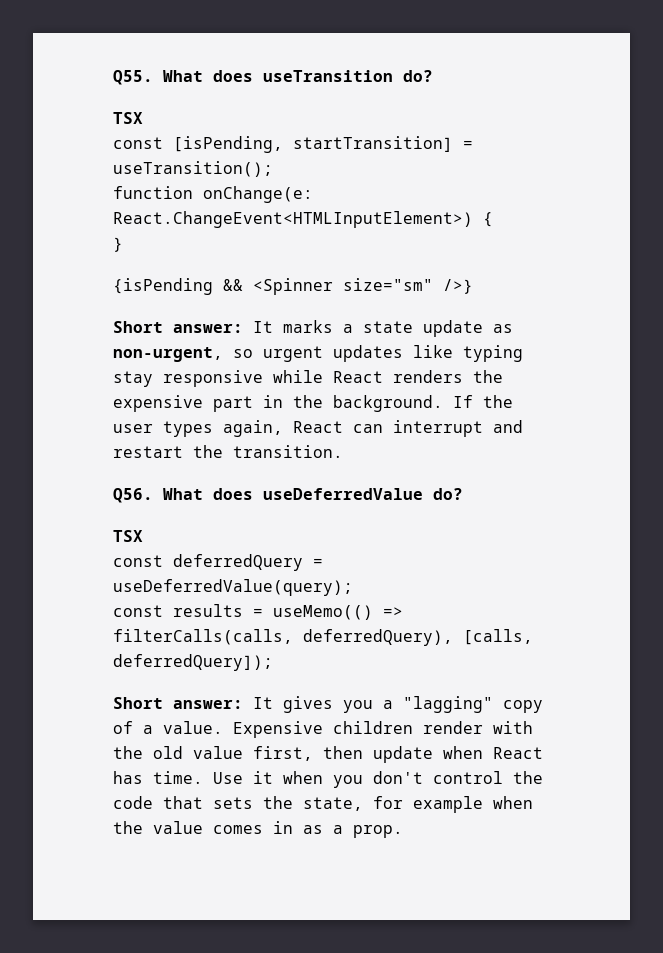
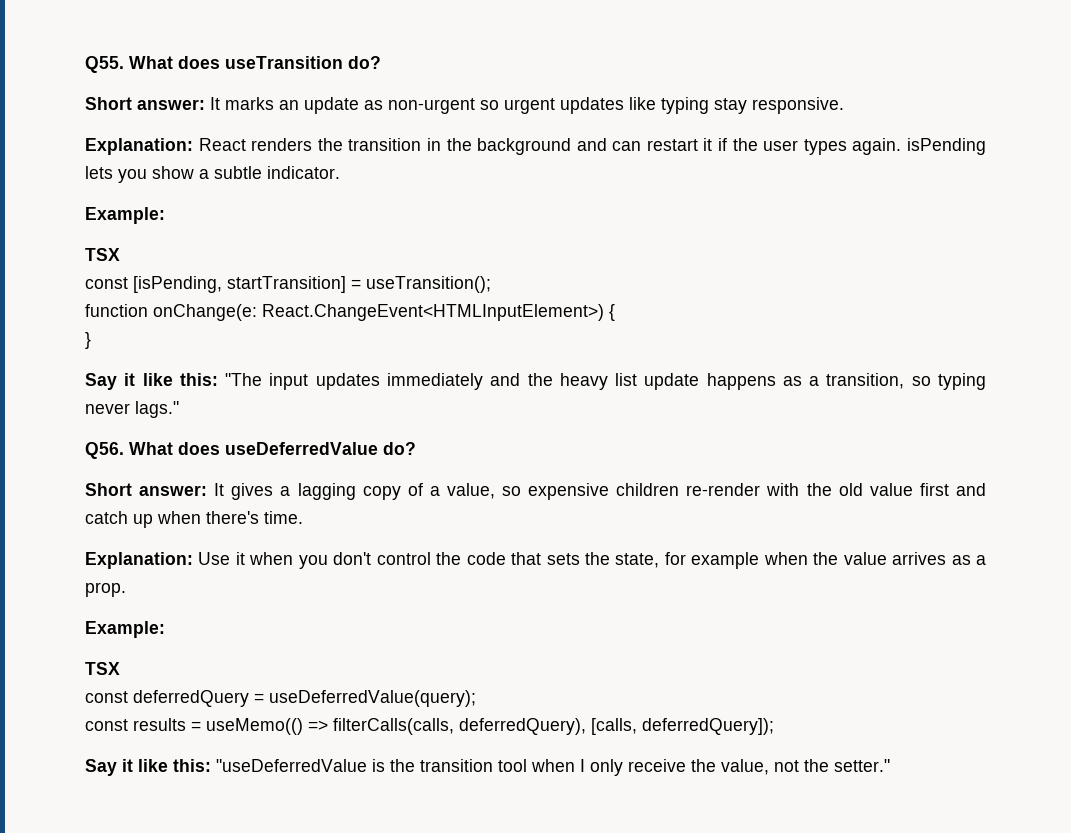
(433, 76) none -> [85,97,844,114] [85,138,987,155] [85,166,340,183] [85,207,165,224] // Short answer: It marks an update as non-urgent so urgent updates like typing stay responsive. // Explanation: React renders the transition in the background and can restart it if the user types again. isPending lets you show a subtle indicator. // Example:
[113,278,473,295] [113,320,513,337] [113,345,523,362] [113,370,503,387] [113,395,513,412] [113,420,523,437] [113,445,343,458] {isPending && <Spinner size="sm" />} // Short answer: It marks a state update as non-urgent, so urgent updates like typing stay responsive while React renders the expensive part in the background. If the user types again, React can interrupt and restart the transition. -> [85,373,987,390] [85,401,179,418] Say it like this: "The input updates immediately and the heavy list update happens as a transition, so typing never lags."
(463, 494) none -> [85,483,986,500] [85,511,303,528] [85,552,987,569] [85,582,126,597] [85,621,165,638] // Short answer: It gives a lagging copy of a value, so expensive children re-render with the old value first and catch up when there's time. // Explanation: Use it when you don't control the code that sets the state, for example when the value arrives as a prop. // Example:
[113,696,543,713] [113,721,533,738] [113,746,543,763] [113,771,543,788] [113,796,533,813] [113,821,403,838] Short answer: It gives you a "lagging" copy of a value. Expensive children render with the old value first, then update when React has time. Use it when you don't control the code that sets the state, for example when the value comes in as a prop. -> [85,759,890,776] Say it like this: "useDeferredValue is the transition tool when I only receive the value, not the setter."

